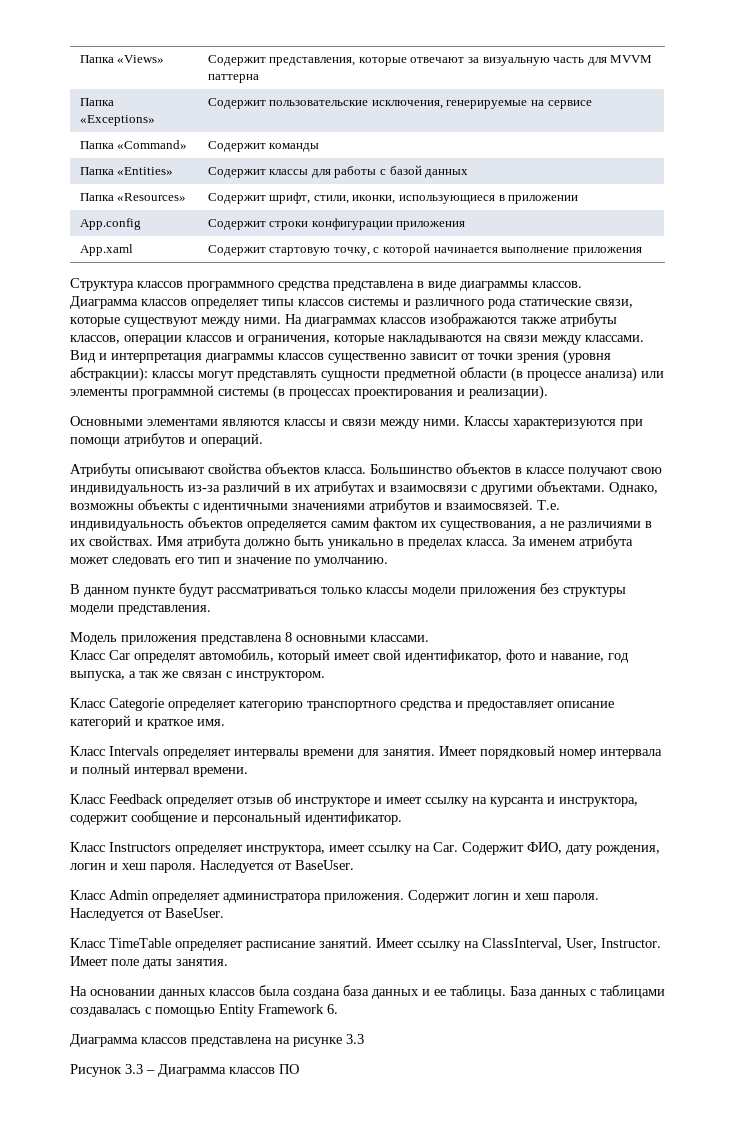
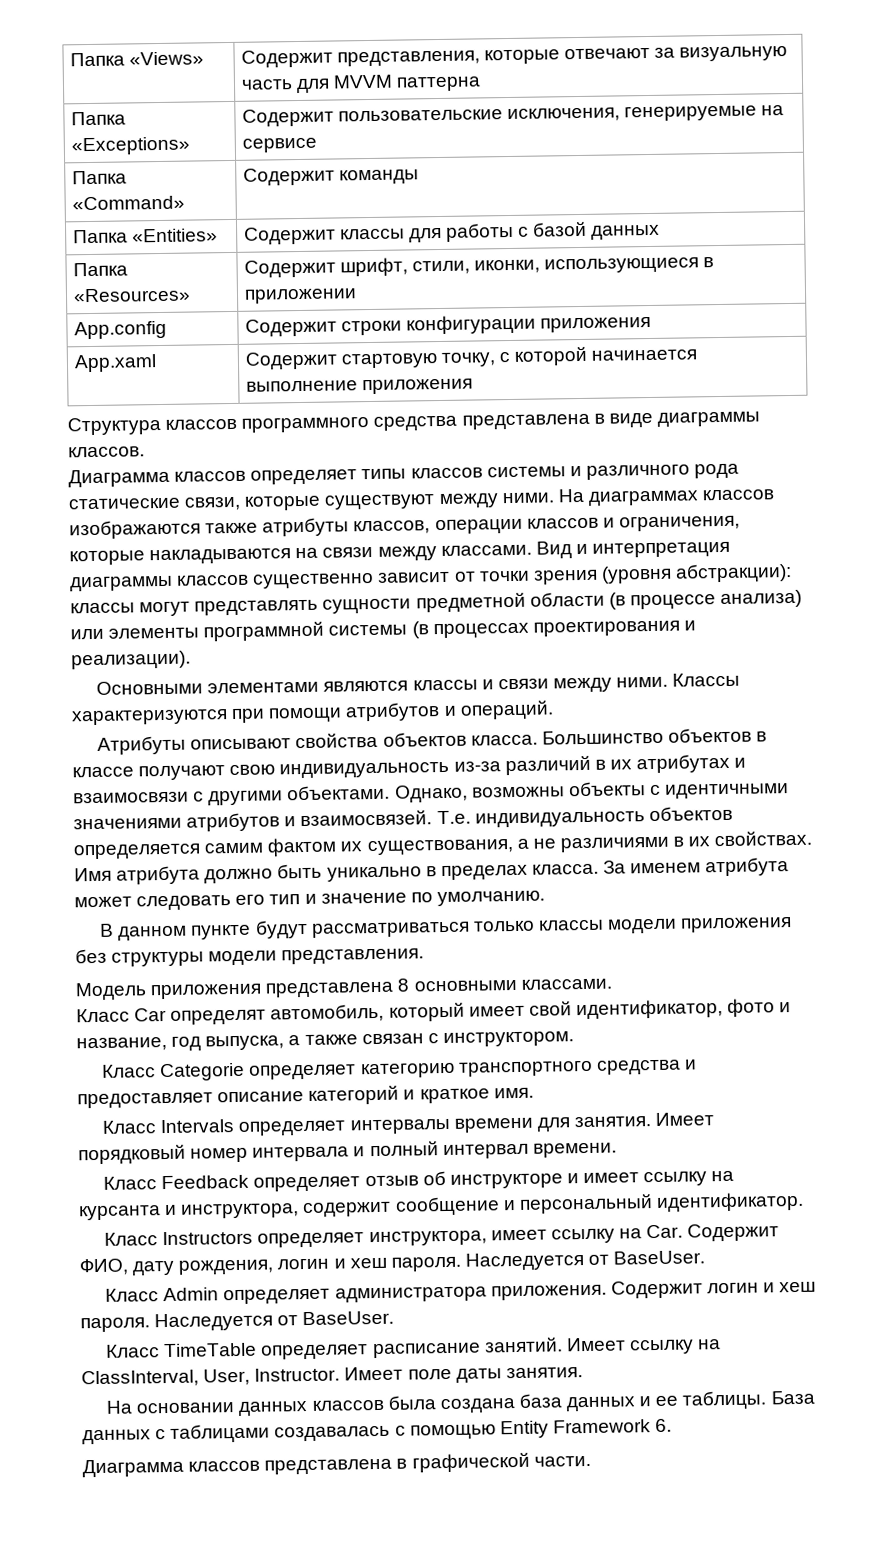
[551,653,604,662] навание, -> [76,1036,167,1052] название,
[139,671,178,678] так же -> [304,1034,358,1046] также
[275,1034,364,1047] [70,1064,299,1077] на рисунке 3.3 // Рисунок 3.3 – Диаграмма классов ПО -> [396,1452,591,1473] в графической части.

